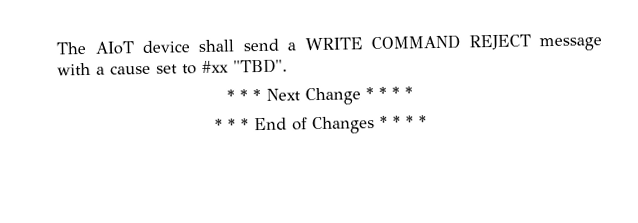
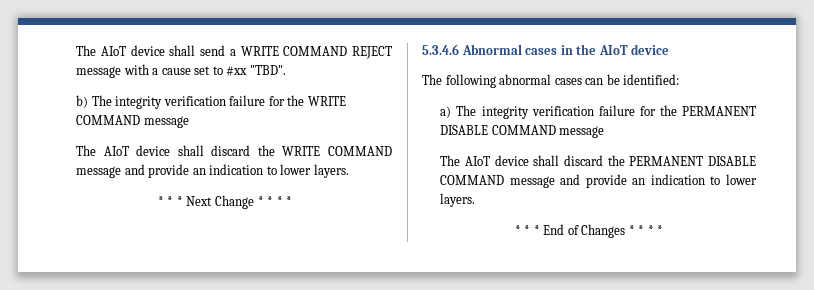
(289, 66) none -> [76,95,346,109] [76,115,189,128] [76,145,392,156] [76,164,349,178] // b) The integrity verification failure for the WRITE COMMAND message // The AIoT device shall discard the WRITE COMMAND message and provide an indication to lower layers.
(413, 92) none -> [422,44,670,55] [422,74,680,88] [440,105,756,119] [440,125,605,138] [440,155,756,166] [440,174,757,188] [440,193,476,207] // 5.3.4.6 Abnormal cases in the AIoT device // The following abnormal cases can be identified: // a) The integrity verification failure for the PERMANENT DISABLE COMMAND message // The AIoT device shall discard the PERMANENT DISABLE COMMAND message and provide an indication to lower layers.

